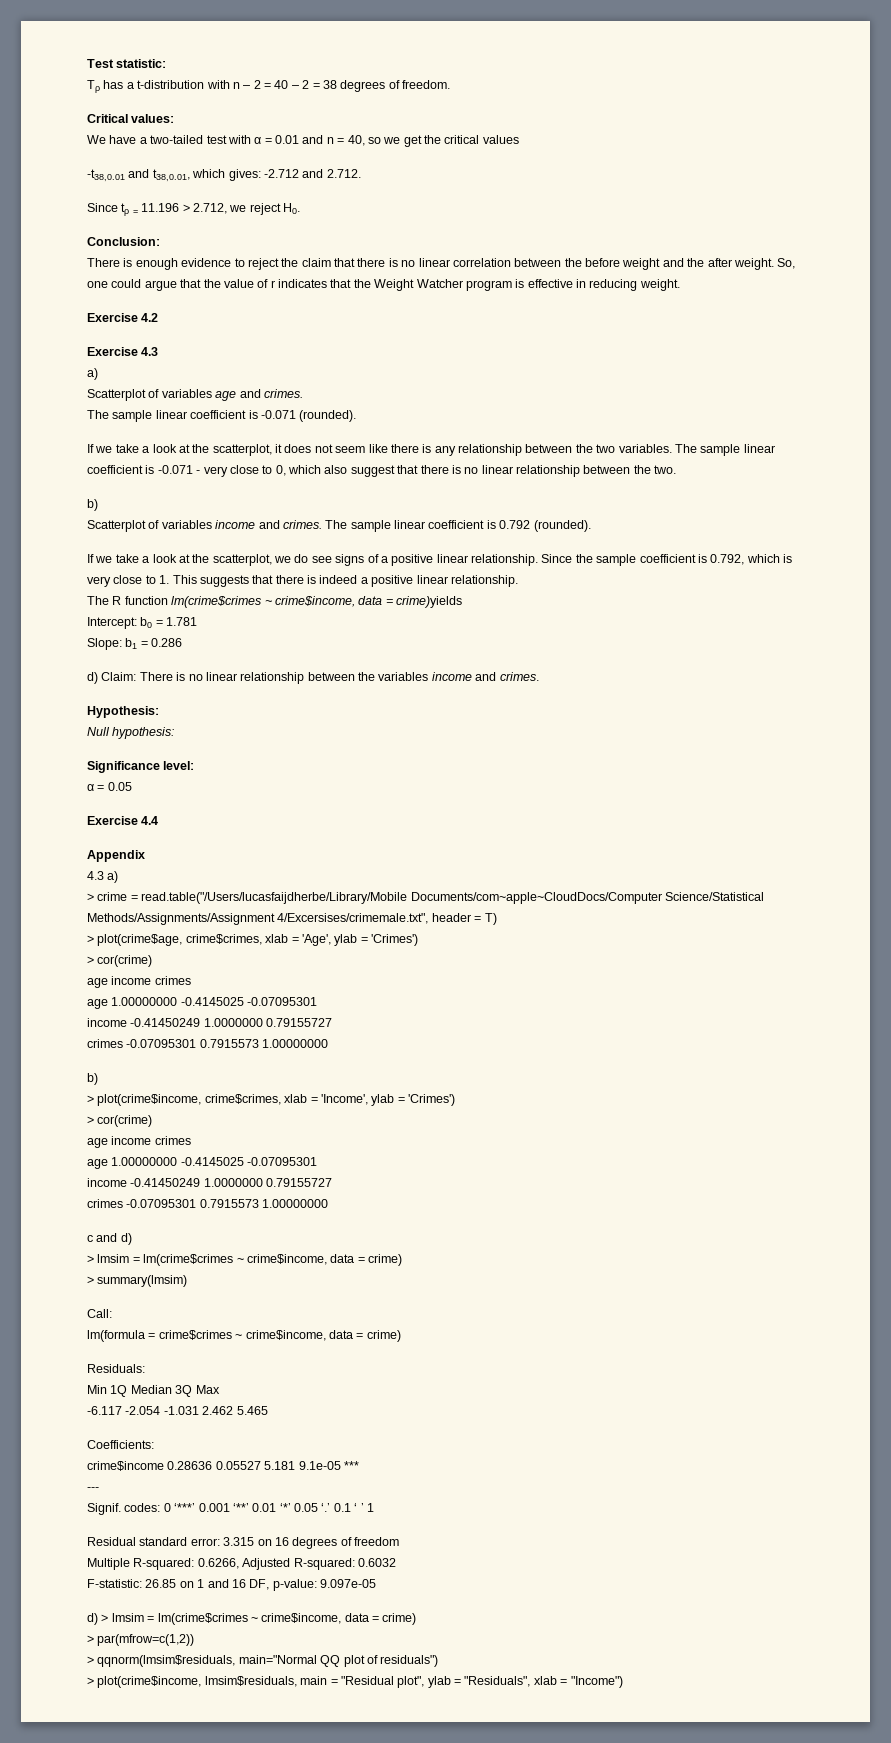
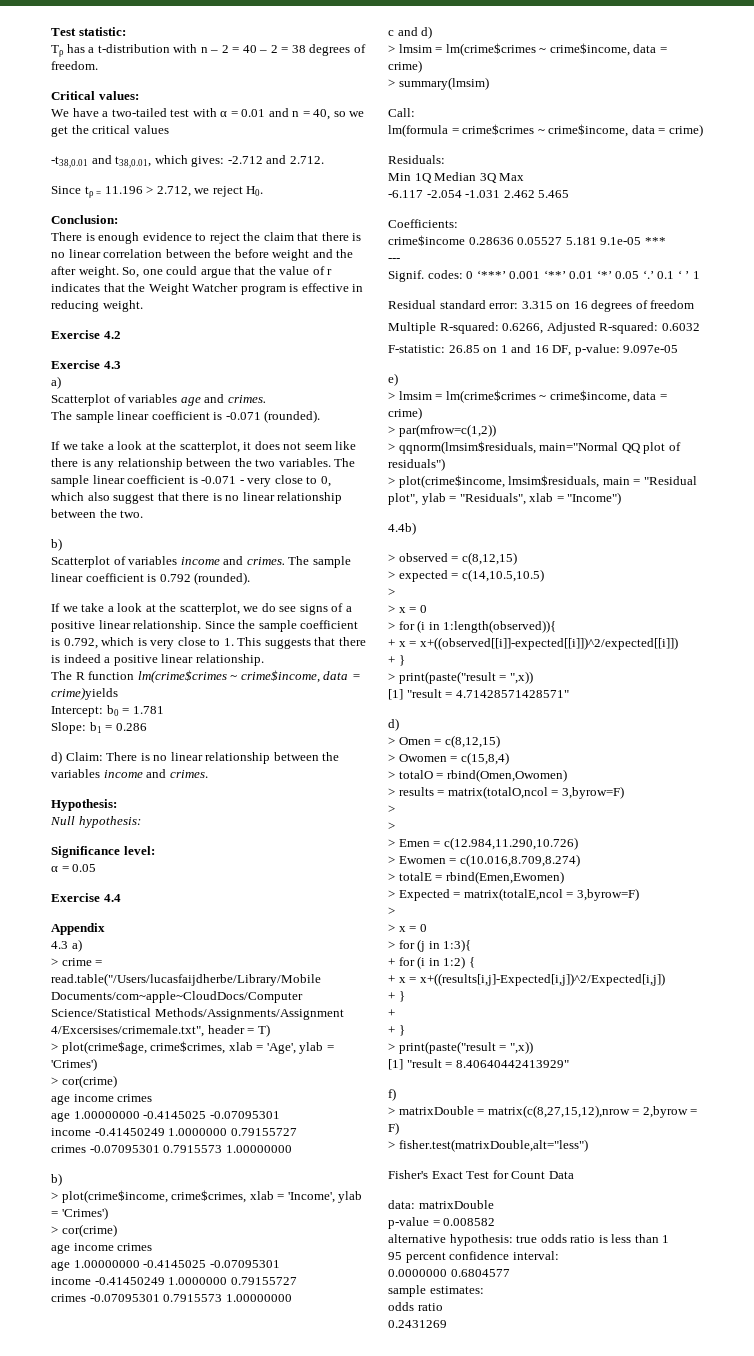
[87,1613,98,1625] d) -> [388,373,398,386] e) //
(623, 1682) none -> [388,522,416,535] [388,552,517,565] [388,569,544,582] [388,588,395,596] [388,605,427,613] [388,620,557,633] [388,637,678,650] [388,655,405,666] [388,671,533,684] [388,689,569,700] [388,718,399,731] [388,735,500,748] [388,752,509,765] [388,769,567,782] [388,786,624,799] [388,805,395,813] [388,822,395,830] [388,837,578,850] [388,854,580,867] [388,871,564,884] [388,888,639,901] [388,907,395,915] [388,924,427,932] [388,939,472,952] [388,956,475,969] [388,973,665,986] [388,991,405,1002] [388,1009,395,1017] [388,1025,405,1036] [388,1041,533,1054] [388,1059,569,1070] [388,1088,396,1101] [388,1105,698,1118] [388,1122,399,1135] [388,1139,588,1152] [388,1170,574,1179] [388,1200,494,1209] [388,1217,496,1229] [388,1234,670,1246] [388,1251,559,1263] [388,1269,510,1277] [388,1285,484,1297] [388,1302,443,1311] [388,1320,447,1328] // 4.4b) // > observed = c(8,12,15) // > expected = c(14,10.5,10.5) // > // > x = 0 // > for (i in 1:length(observed)){ // + x = x+((observed[[i]]-expected[[i]])^2/expected[[i]]) // + } // > print(paste("result = ",x)) // [1] "result = 4.71428571428571" // d) // > Omen = c(8,12,15) // > Owomen = c(15,8,4) // > totalO = rbind(Omen,Owomen) // > results = matrix(totalO,ncol = 3,byrow=F) // > // > // > Emen = c(12.984,11.290,10.726) // > Ewomen = c(10.016,8.709,8.274) // > totalE = rbind(Emen,Ewomen) // > Expected = matrix(totalE,ncol = 3,byrow=F) // > // > x = 0 // > for (j in 1:3){ // + for (i in 1:2) { // + x = x+((results[i,j]-Expected[i,j])^2/Expected[i,j]) // + } // + // + } // > print(paste("result = ",x)) // [1] "result = 8.40640442413929" // f) // > matrixDouble = matrix(c(8,27,15,12),nrow = 2,byrow = F) // > fisher.test(matrixDouble,alt="less") // Fisher's Exact Test for Count Data // data: matrixDouble // p-value = 0.008582 // alternative hypothesis: true odds ratio is less than 1 // 95 percent confidence interval: // 0.0000000 0.6804577 // sample estimates: // odds ratio // 0.2431269

